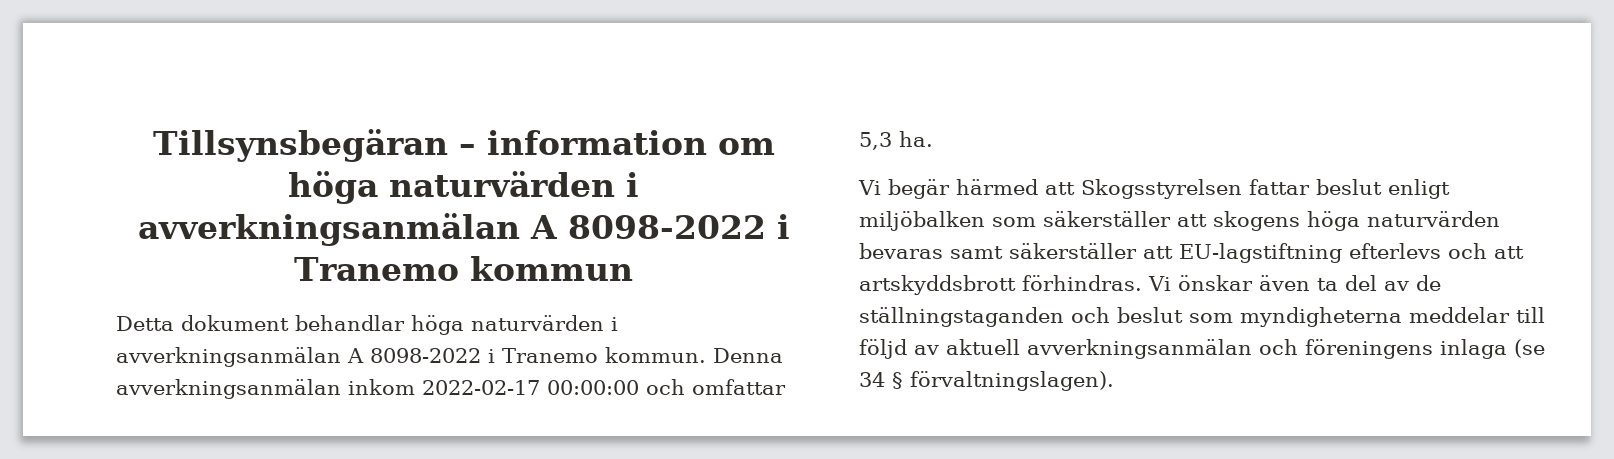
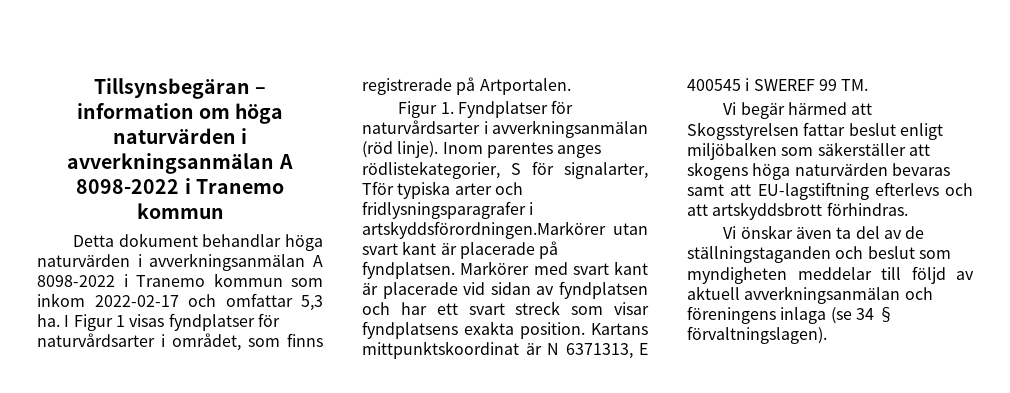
[605,347,783,363] [116,379,341,399] kommun. Denna avverkningsanmälan -> [213,273,323,287] kommun som
[547,380,639,395] 00:00:00 -> (179, 301) none
(933, 139) none -> [64,313,280,331] [37,333,323,351] [362,77,571,95] [398,100,574,118] [362,120,648,138] [362,141,602,158] [362,161,648,179] [362,181,523,199] [362,201,534,219] [362,221,648,239] [362,241,559,259] [362,261,648,279] [362,281,648,299] [362,301,649,315] [362,321,648,339] [362,341,648,359] [687,78,869,91] I Figur 1 visas fyndplatser för naturvårdsarter i området, som finns registrerade på Artportalen. // Figur 1. Fyndplatser för naturvårdsarter i avverkningsanmälan (röd linje). Inom parentes anges rödlistekategorier, S för signalarter, Tför typiska arter och fridlysningsparagrafer i artskyddsförordningen.Markörer utan svart kant är placerade på fyndplatsen. Markörer med svart kant är placerade vid sidan av fyndplatsen och har ett svart streck som visar fyndplatsens exakta position. Kartans mittpunktskoordinat är N 6371313, E 400545 i SWEREF 99 TM.
[1009,243,1137,259] säkerställer -> (724, 190) none
(1142, 283) none -> (908, 209) //
[1240,307,1402,327] myndigheterna -> [687,267,787,284] myndigheten

